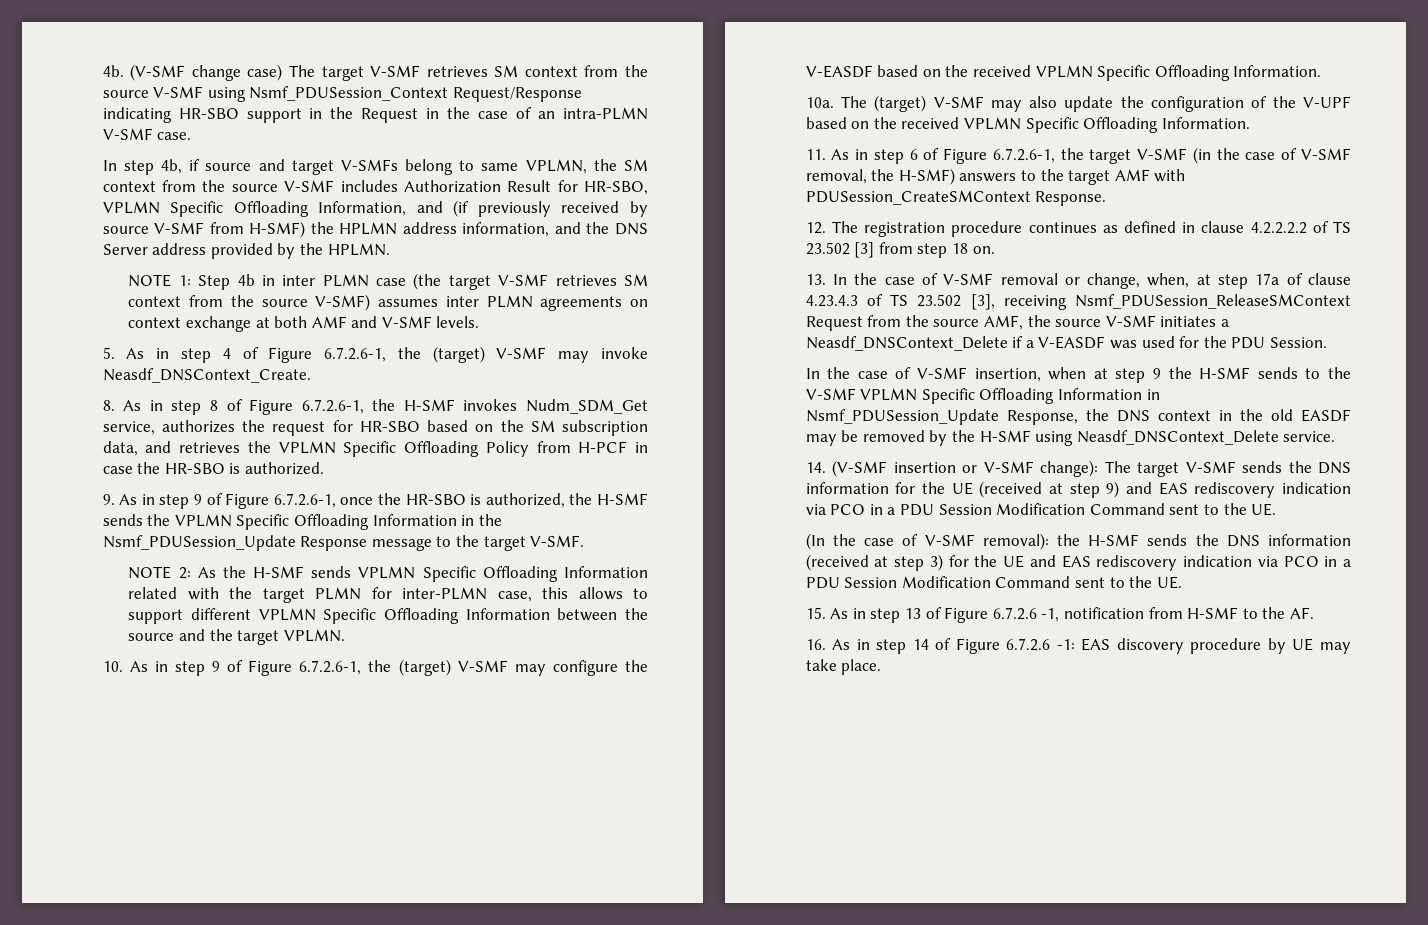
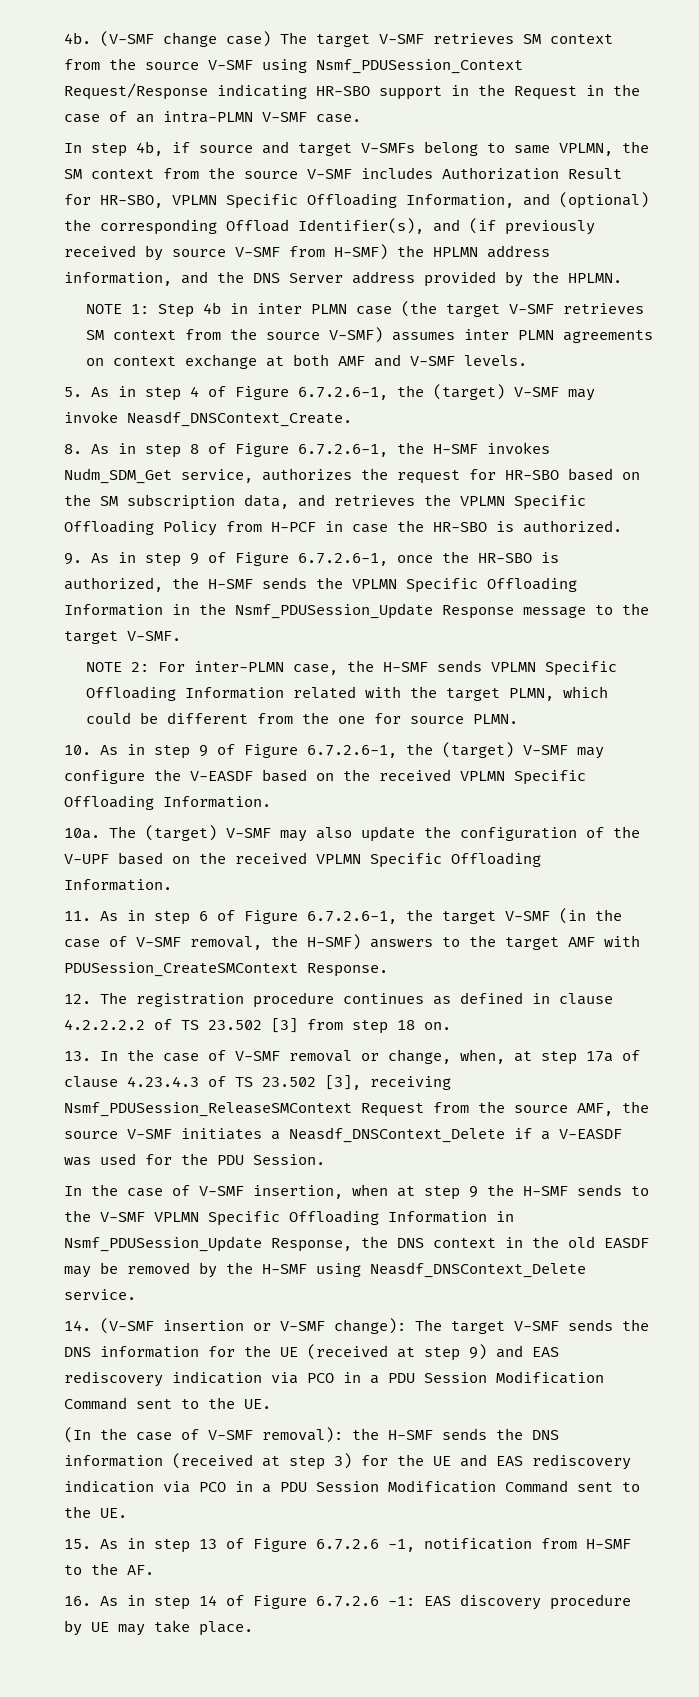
(443, 207) none -> [559,192,650,209] [64,218,461,235] (optional) the corresponding Offload Identifier(s), and
[197,567,216,578] As -> [157,661,338,675] For inter-PLMN case,
[315,587,649,602] [128,608,648,624] [128,629,345,645] PLMN for inter-PLMN case, this allows to support different VPLMN Specific Offloading Information between the source and the target VPLMN. -> [508,686,608,701] [85,712,518,724] PLMN, which could be different from the one for source PLMN.

